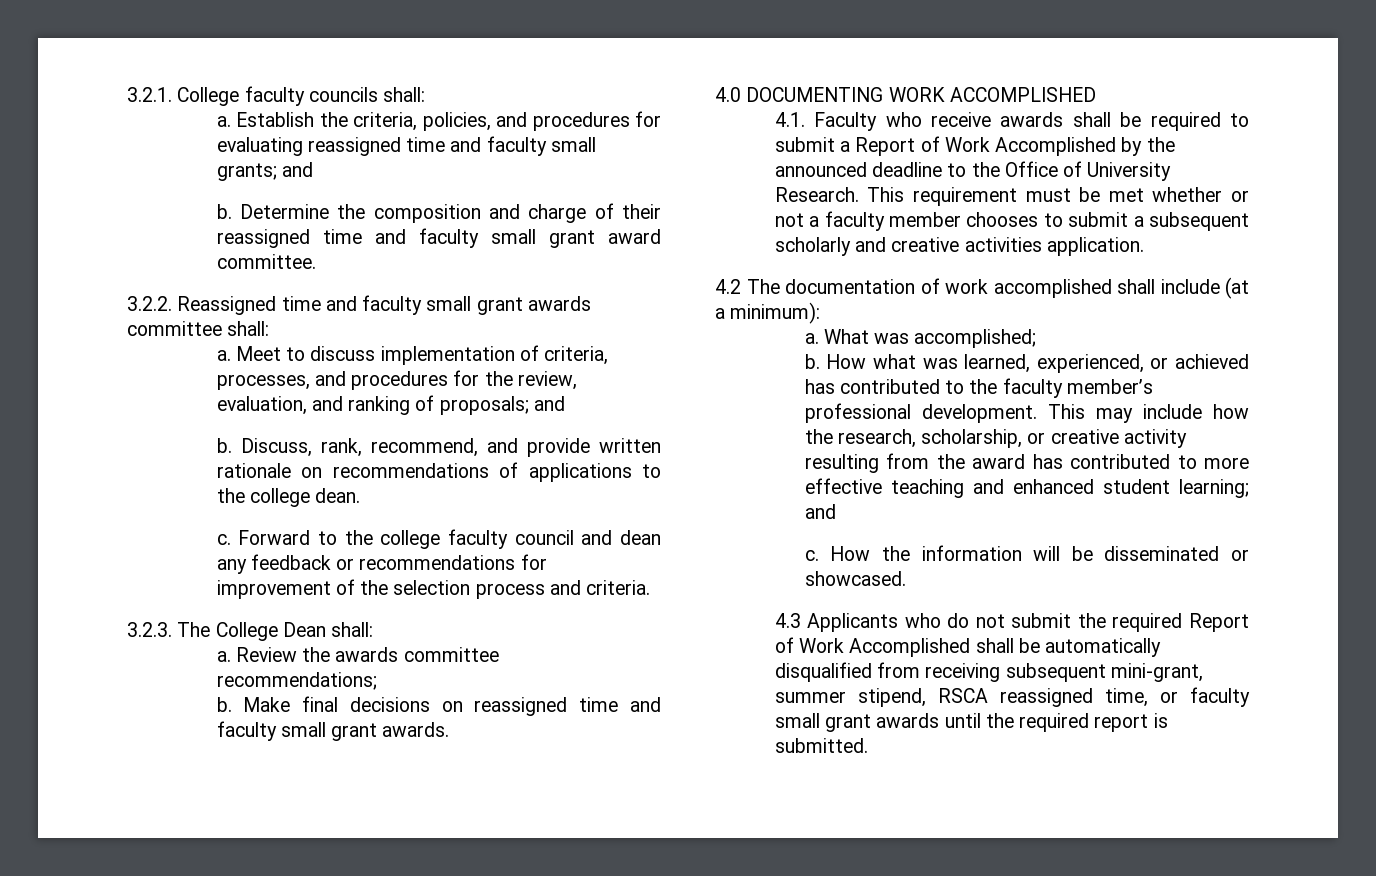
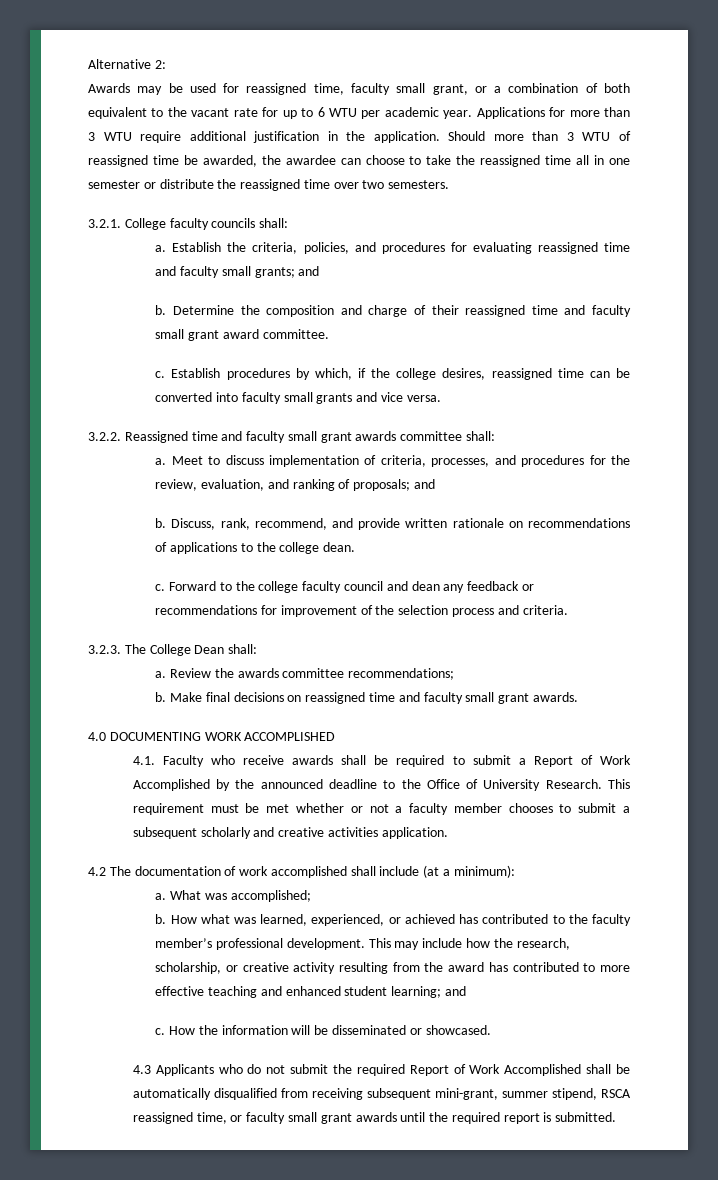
(127, 94) none -> [88,59,166,69] [88,83,630,95] [88,107,630,119] [88,131,632,143] [88,155,630,167] [88,179,450,191] Alternative 2: // Awards may be used for reassigned time, faculty small grant, or a combination of both equivalent to the vacant rate for up to 6 WTU per academic year. Applications for more than 3 WTU require additional justification in the application. Should more than 3 WTU of reassigned time be awarded, the awardee can choose to take the reassigned time all in one semester or distribute the reassigned time over two semesters. //
(316, 261) none -> [155,368,630,380] [155,392,441,404] // c. Establish procedures by which, if the college desires, reassigned time can be converted into faculty small grants and vice versa.

